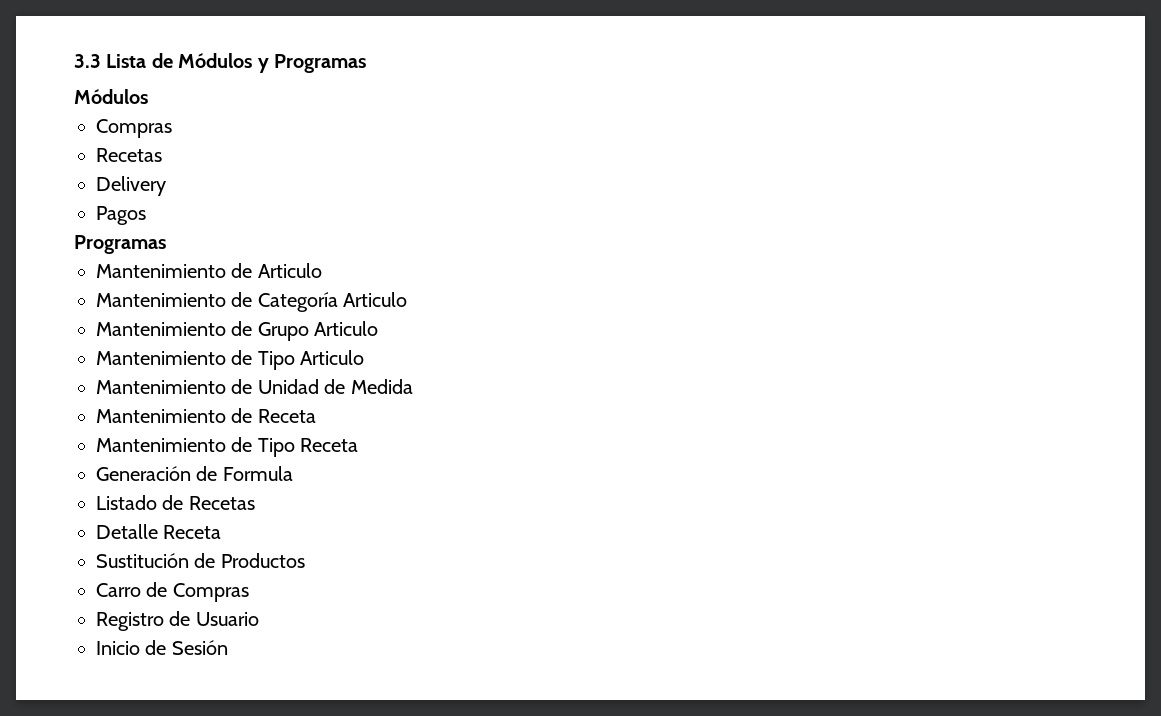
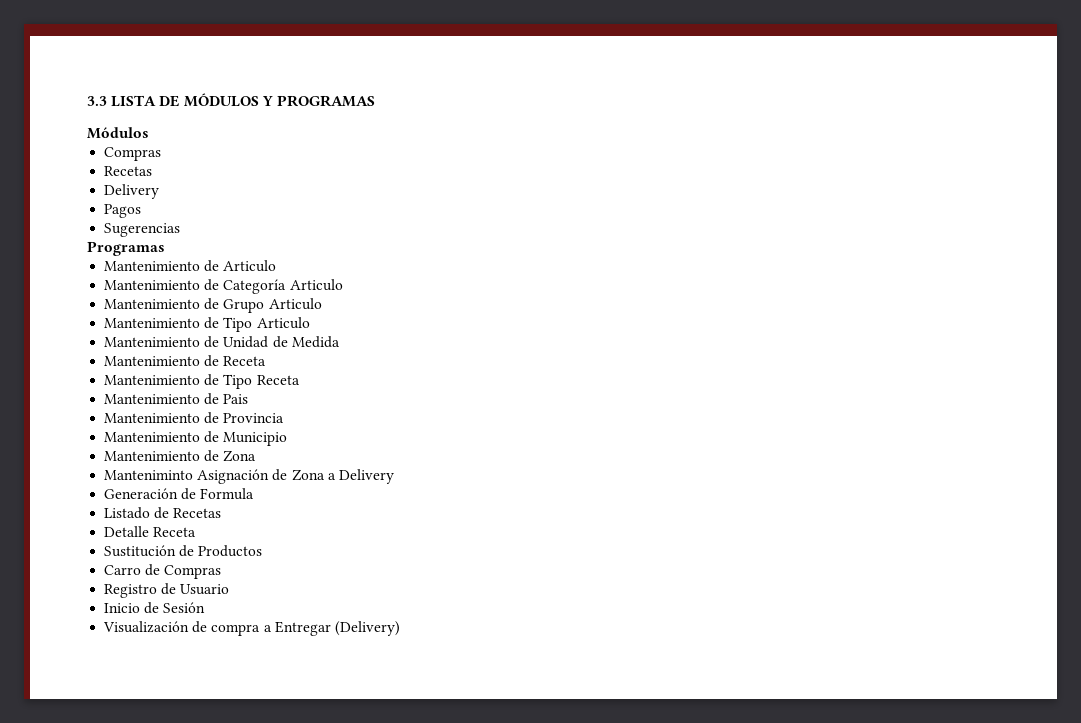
[106,53,366,73] Lista de Módulos y Programas -> [111,93,375,107] LISTA DE MÓDULOS Y PROGRAMAS
(146, 215) none -> [104,223,181,237] // Sugerencias
(359, 445) none -> [104,393,249,405] [104,412,285,424] [104,431,288,446] [104,450,257,462] [104,469,394,484] // Mantenimiento de Pais // Mantenimiento de Provincia // Mantenimiento de Municipio // Mantenimiento de Zona // Manteniminto Asignación de Zona a Delivery
(228, 647) none -> [103,621,400,636] // Visualización de compra a Entregar (Delivery)

